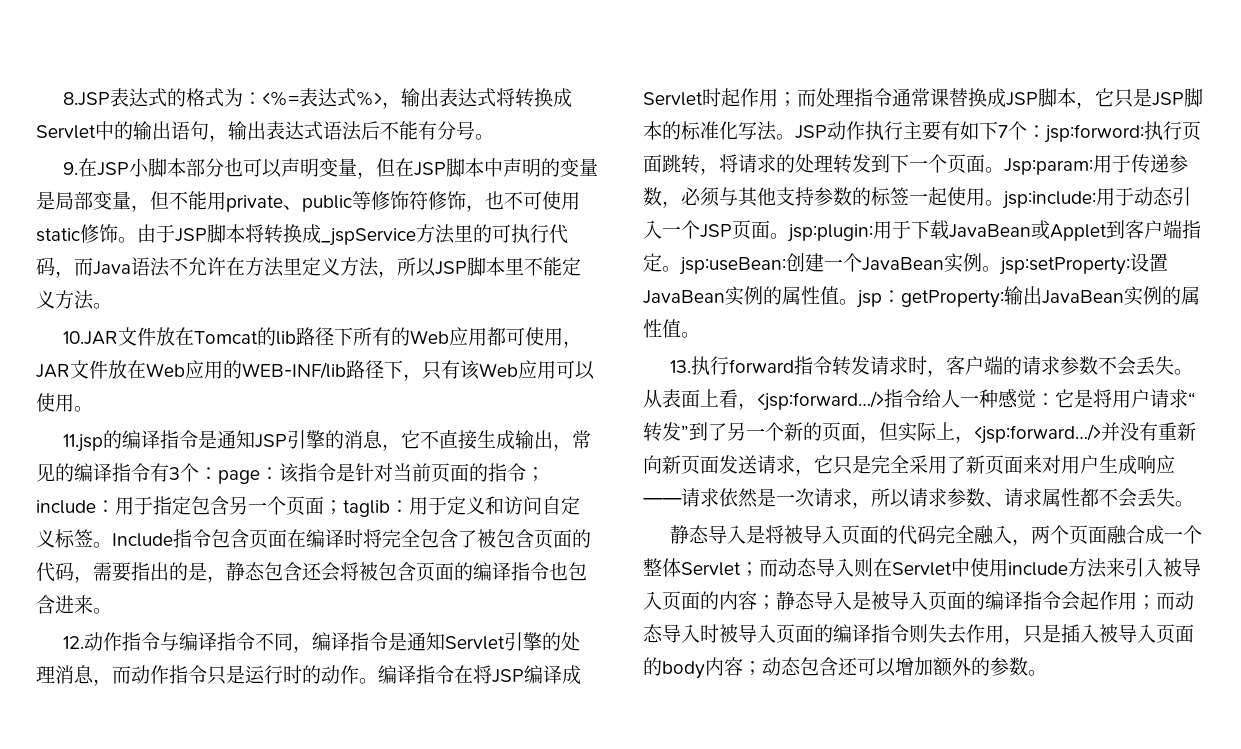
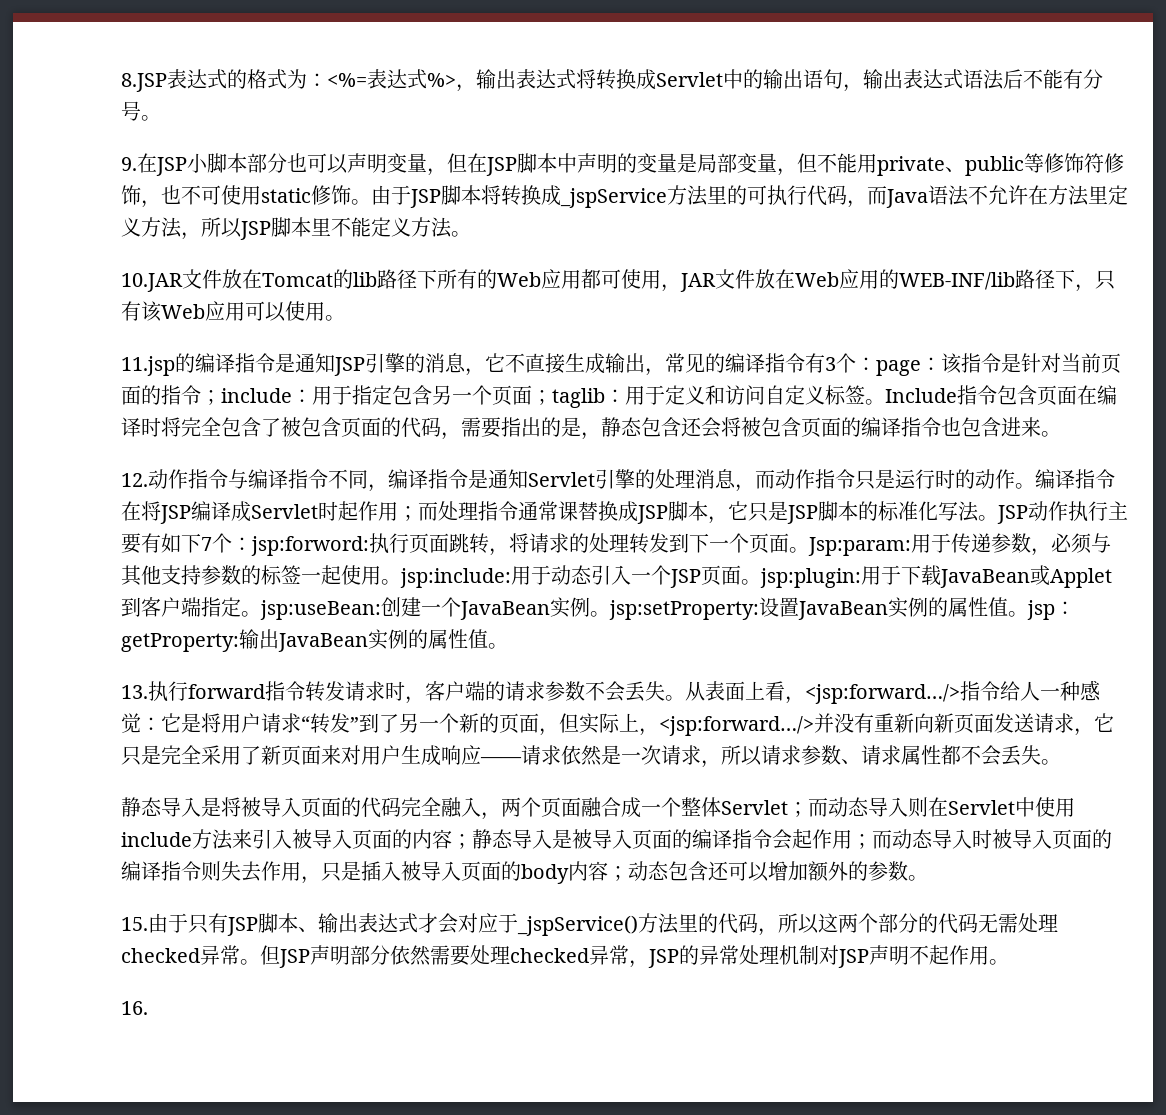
(1047, 673) none -> [121,913,1058,936] [121,945,1009,968] [121,1001,148,1015] // 15.由于只有JSP脚本、输出表达式才会对应于_jspService()方法里的代码，所以这两个部分的代码无需处理checked异常。但JSP声明部分依然需要处理checked异常，JSP的异常处理机制对JSP声明不起作用。 // 16.

